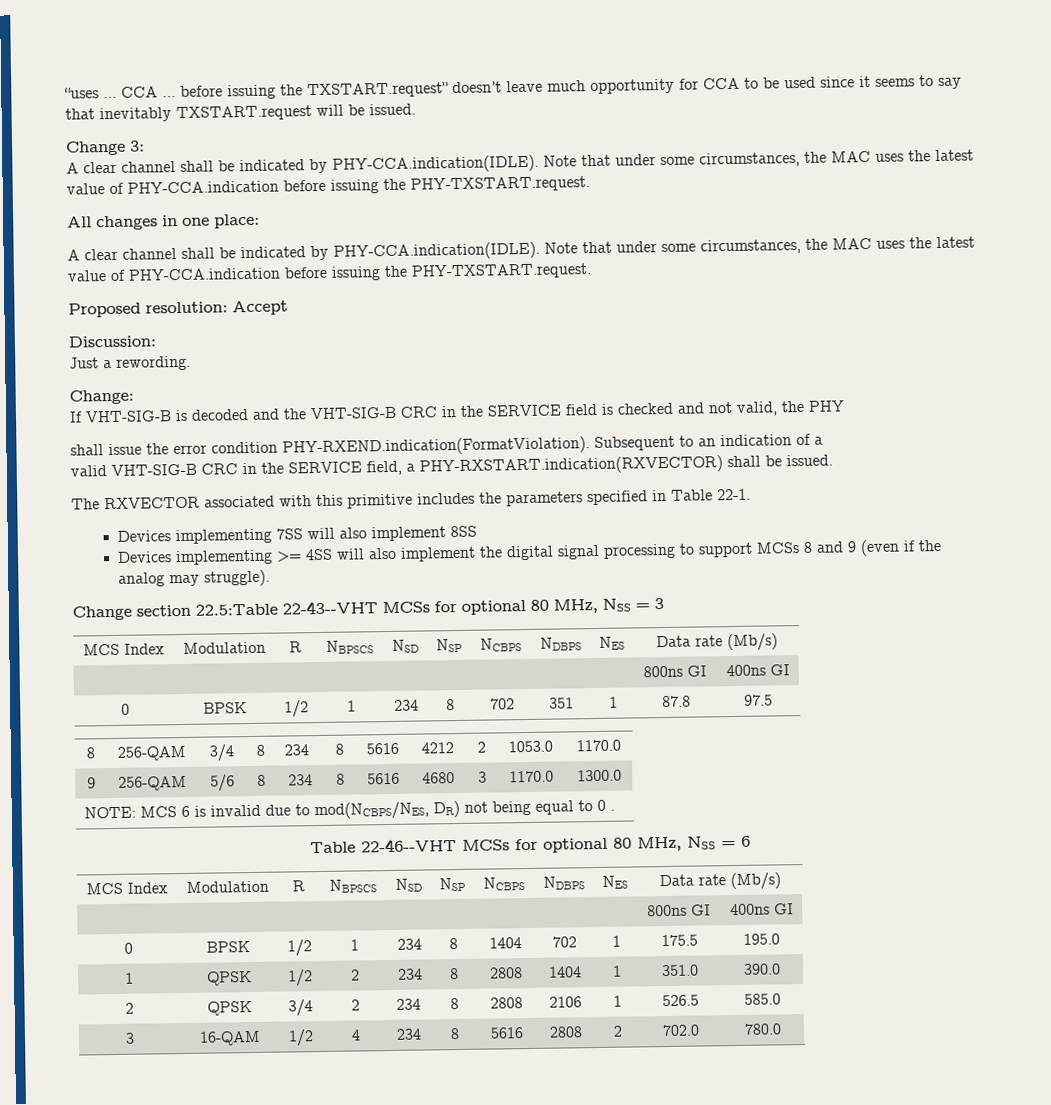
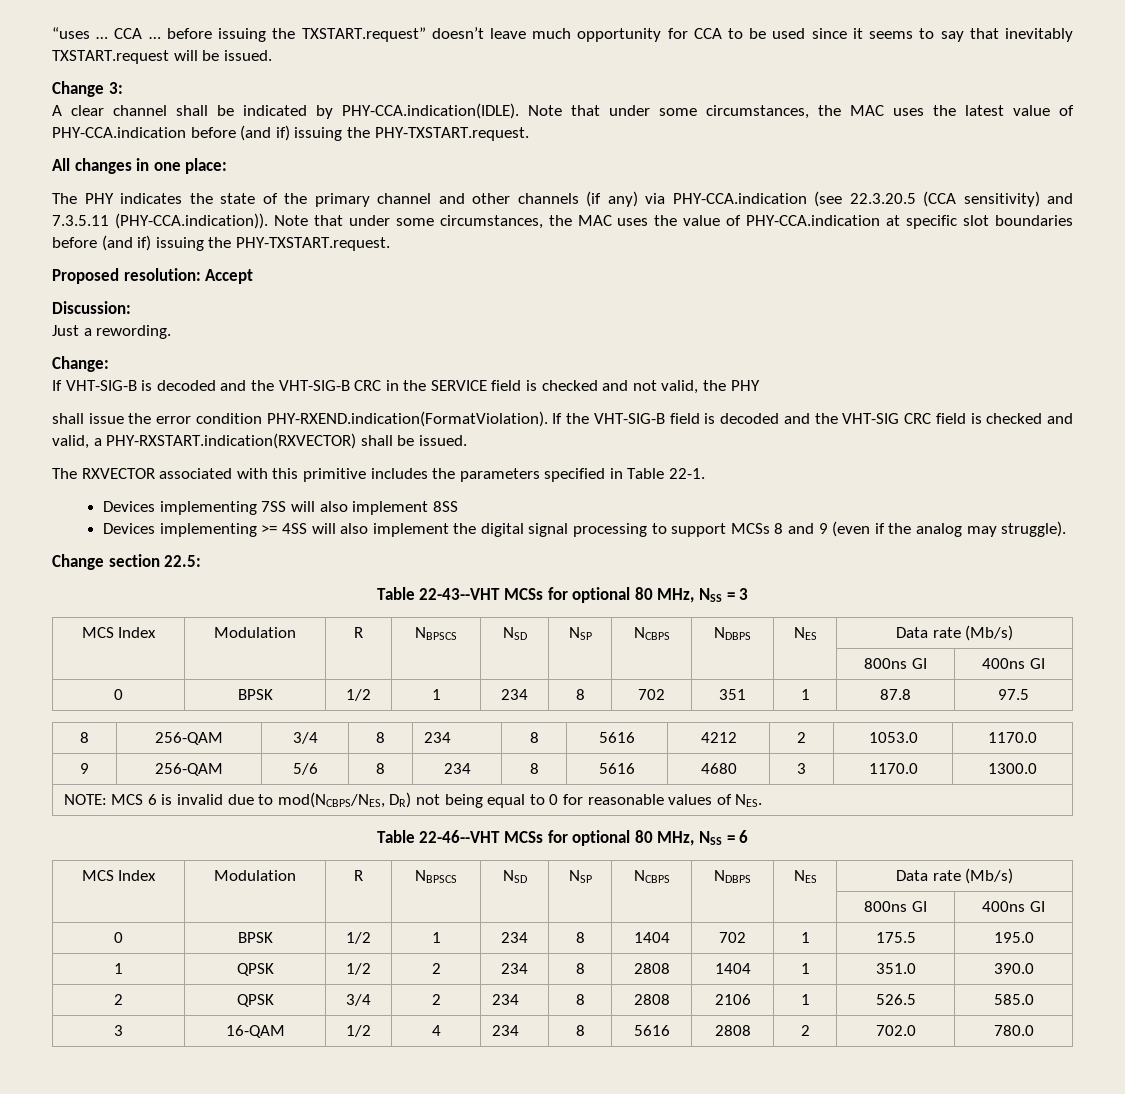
(326, 185) none -> [240,125,290,141] (and if)
[67,236,975,261] [67,266,328,282] A clear channel shall be indicated by PHY-CCA.indication(IDLE). Note that under some circumstances, the MAC uses the latest value of PHY-CCA.indication before -> [52,191,1073,207] [52,213,1073,229] [52,235,152,251] The PHY indicates the state of the primary channel and other channels (if any) via PHY-CCA.indication (see 22.3.20.5 (CCA sensitivity) and 7.3.5.11 (PHY-CCA.indication)). Note that under some circumstances, the MAC uses the value of PHY-CCA.indication at specific slot boundaries before (and if)
[594,433,823,451] [70,460,402,477] Subsequent to an indication of a // valid VHT-SIG-B CRC in the SERVICE field, -> [552,413,1073,424] [52,435,89,449] If the VHT-SIG-B field is decoded and the VHT-SIG CRC field is checked and valid,
[195,603,278,616] 22.5:Table -> [164,555,202,567] [376,587,415,600] 22.5: // Table
[609,809,615,811] . -> [562,794,763,807] for reasonable values of NES.

